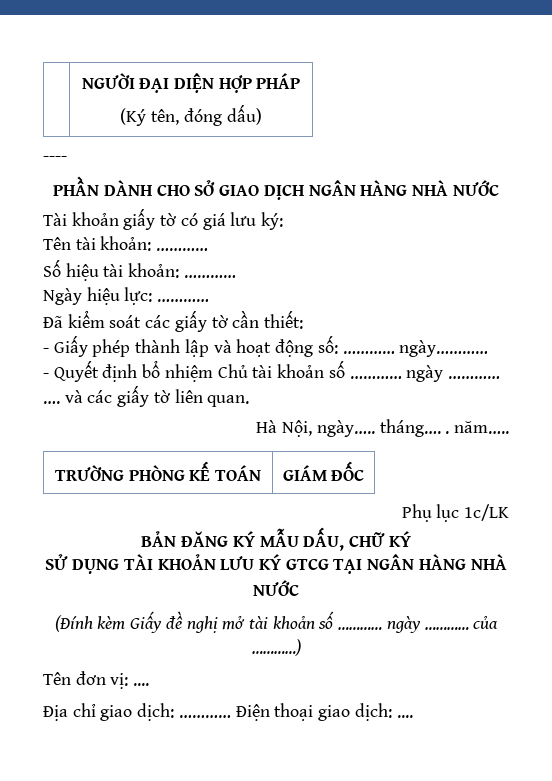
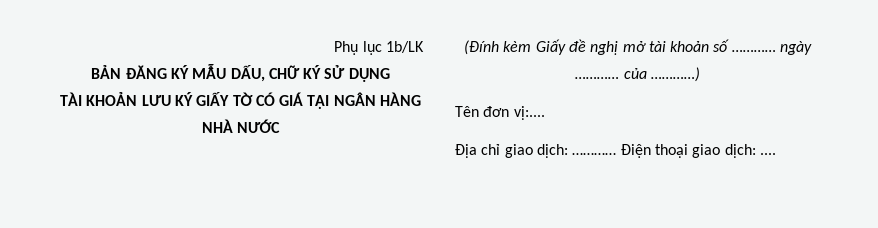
[81,73,301,93] [120,104,262,126] [43,156,67,161] [53,176,499,200] [43,208,284,230] [43,236,209,251] [43,259,236,281] [43,287,210,305] [43,310,304,332] [43,335,489,357] [43,360,500,382] [43,385,250,407] [256,419,510,437] [54,461,262,481] [282,461,365,481] | NGƯỜI ĐẠI DIỆN HỢP PHÁP // (Ký tên, đóng dấu) // ---- // PHẦN DÀNH CHO SỞ GIAO DỊCH NGÂN HÀNG NHÀ NƯỚC // Tài khoản giấy tờ có giá lưu ký: // Tên tài khoản: ………… // Số hiệu tài khoản: ………… // Ngày hiệu lực: ………… // Đã kiểm soát các giấy tờ cần thiết: // - Giấy phép thành lập và hoạt động số: ………… ngày………… // - Quyết định bổ nhiệm Chủ tài khoản số ………… ngày ………… …. và các giấy tờ liên quan. // Hà Nội, ngày….. tháng…. . năm….. // TRƯỜNG PHÒNG KẾ TOÁN | GIÁM ĐỐC // -> (334, 48) none
[464,504,510,521] 1c/LK -> [386,41,424,53] 1b/LK
(411, 539) // -> (322, 72) none
(120, 566) none -> (390, 75) //
[285,559,329,570] GTCG -> [196,92,304,106] GIẤY TỜ CÓ GIÁ
[110,673,150,689] vị: .... -> [513,106,545,120] vị:....

